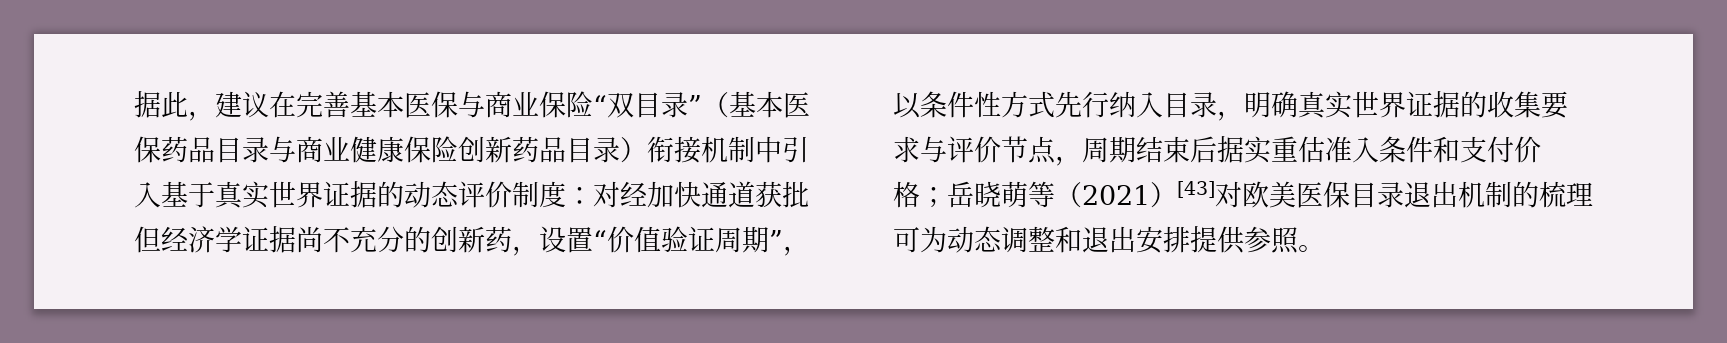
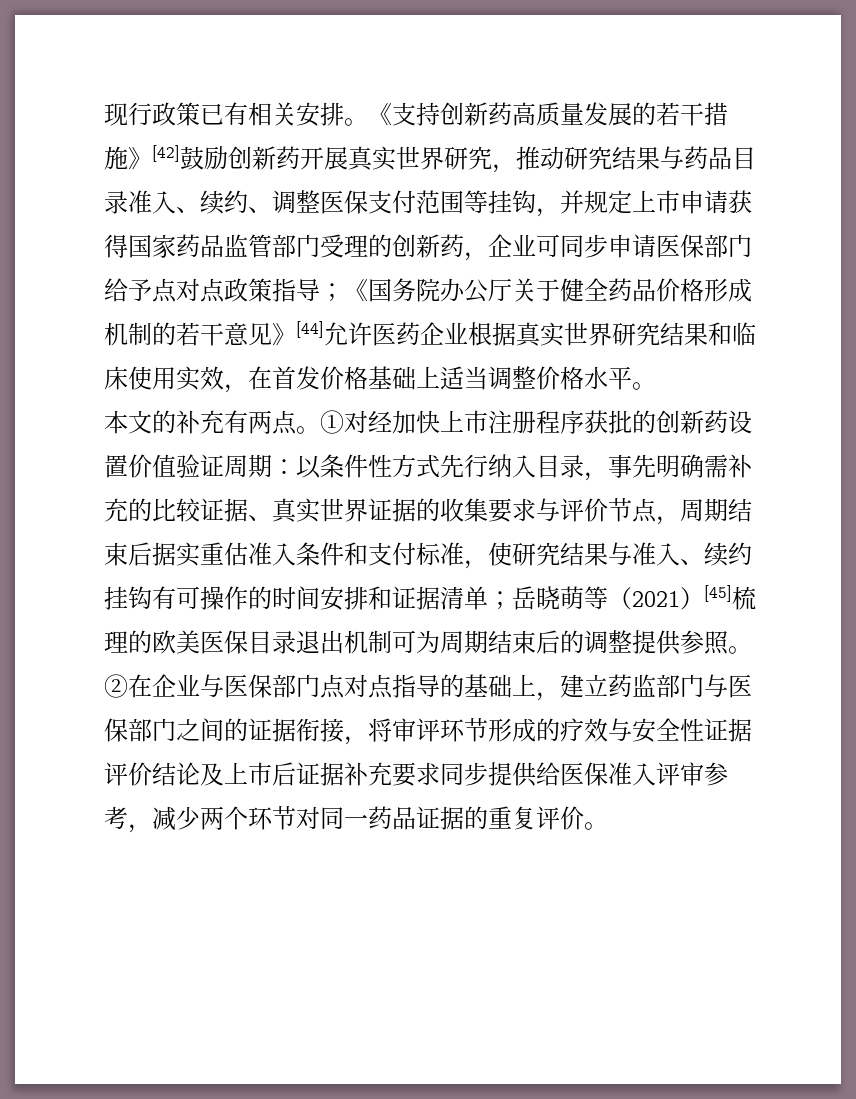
[134,91,810,121] [134,136,809,163] [134,181,809,209] [134,226,607,256] 据此，建议在完善基本医保与商业保险“双目录”（基本医保药品目录与商业健康保险创新药品目录）衔接机制中引入基于真实世界证据的动态评价制度：对经加快通道获批但经济学证据尚不充分的创新药，设置“ -> [104,102,728,127] [104,145,756,173] [104,190,752,217] [104,234,752,261] [104,278,752,303] [104,321,756,347] [104,366,656,393] [104,410,752,435] [104,454,128,478] 现行政策已有相关安排。《支持创新药高质量发展的若干措施》[42]鼓励创新药开展真实世界研究，推动研究结果与药品目录准入、续约、调整医保支付范围等挂钩，并规定上市申请获得国家药品监管部门受理的创新药，企业可同步申请医保部门给予点对点政策指导；《国务院办公厅关于健全药品价格形成机制的若干意见》[44]允许医药企业根据真实世界研究结果和临床使用实效，在首发价格基础上适当调整价格水平。 // 本文的补充有两点。①对经加快上市注册程序获批的创新药设置
[769,230,810,256] ”， -> [272,459,296,475] ：
[1244,91,1298,118] 明确 -> [608,454,752,478] [104,498,272,522] 事先明确需补充的比较证据、
[1514,136,1541,163] [893,181,920,208] 价格 -> [416,542,752,569] [104,586,488,611] 标准，使研究结果与准入、续约挂钩有可操作的时间安排和证据清单
[1177,181,1242,208] [43]对 -> [704,585,756,610] [104,630,152,654] [45]梳理的
[1512,181,1593,208] [893,226,1299,254] 的梳理可为动态调整和退出安排提供参照 -> [392,630,752,655] [104,674,752,701] [104,718,752,745] [104,762,728,787] [104,806,584,833] 可为周期结束后的调整提供参照。②在企业与医保部门点对点指导的基础上，建立药监部门与医保部门之间的证据衔接，将审评环节形成的疗效与安全性证据评价结论及上市后证据补充要求同步提供给医保准入评审参考，减少两个环节对同一药品证据的重复评价

